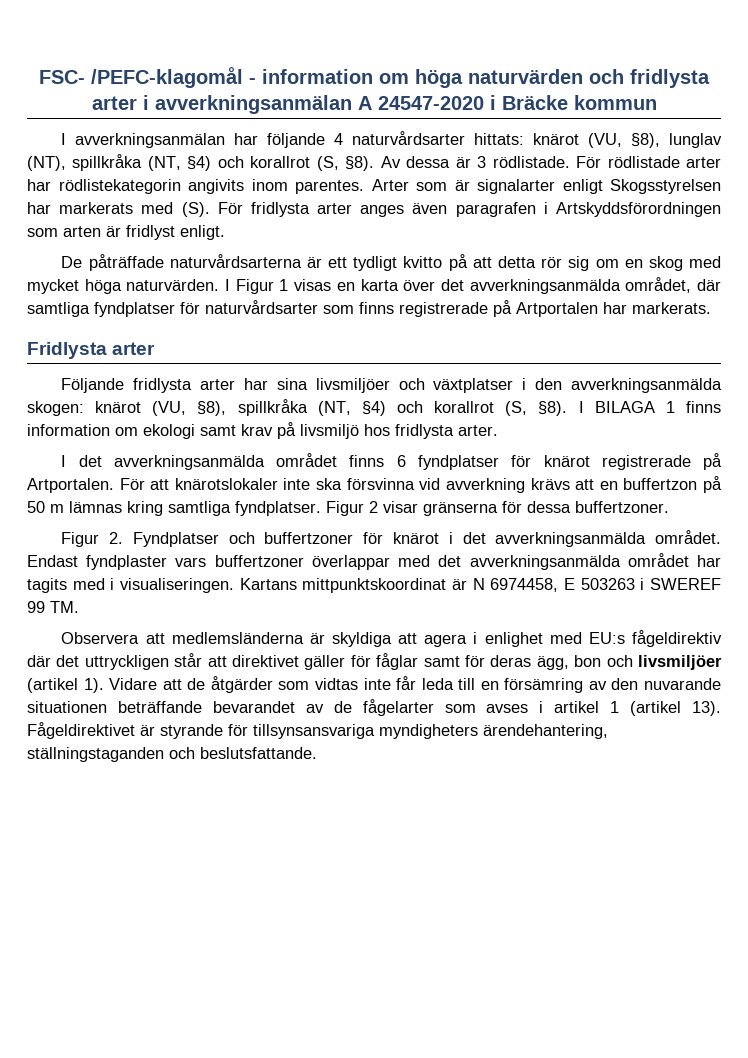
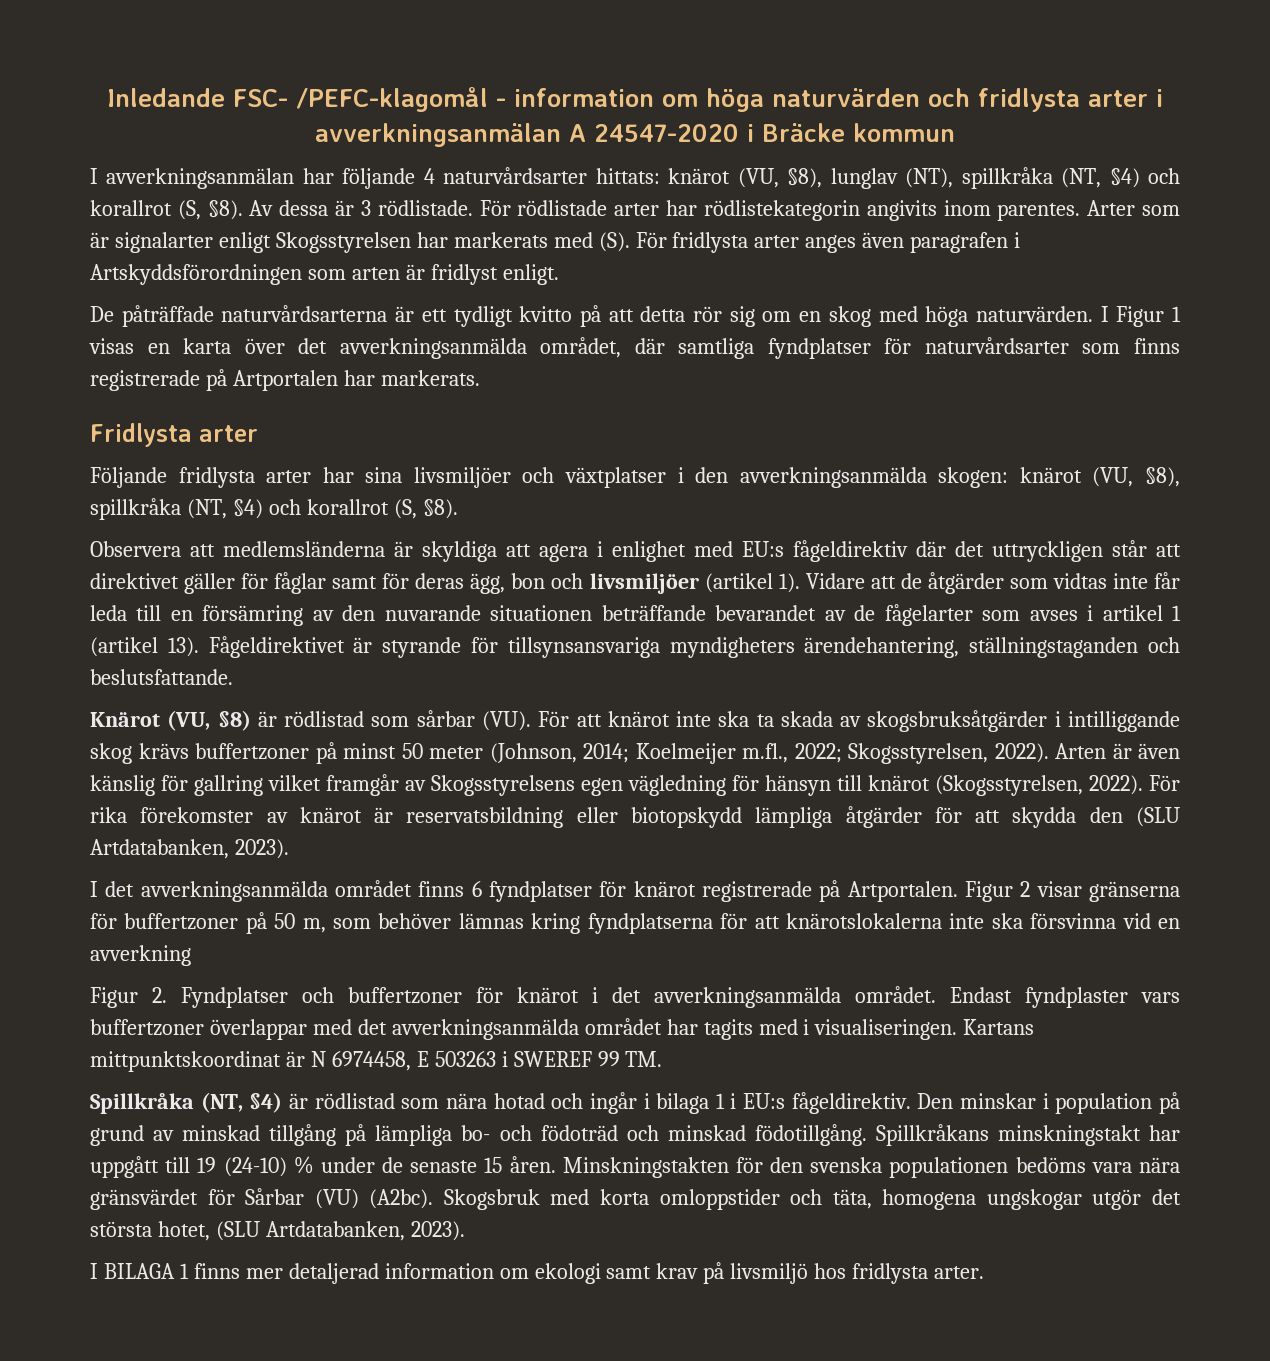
(39, 77) none -> [107,88,226,107] Inledande
[27,279,79,294] mycket -> (918, 314) none
[578,401,721,413] [27,422,498,439] [61,453,723,470] [27,476,723,493] [27,501,669,516] [61,530,722,547] [27,553,721,570] [27,578,721,593] [27,601,79,613] I BILAGA 1 finns information om ekologi samt krav på livsmiljö hos fridlysta arter. // I det avverkningsanmälda området finns 6 fyndplatser för knärot registrerade på Artportalen. För att knärotslokaler inte ska försvinna vid avverkning krävs att en buffertzon på 50 m lämnas kring samtliga fyndplatser. Figur 2 visar gränserna för dessa buffertzoner. // Figur 2. Fyndplatser och buffertzoner för knärot i det avverkningsanmälda området. Endast fyndplaster vars buffertzoner överlappar med det avverkningsanmälda området har tagits med i visualiseringen. Kartans mittpunktskoordinat är N 6974458, E 503263 i SWEREF 99 TM. -> (458, 509) none
(317, 753) none -> [90,710,1181,732] [90,742,1180,764] [90,774,1180,796] [90,806,1181,828] [90,839,289,859] [90,880,1181,902] [90,912,1180,934] [90,945,191,966] [90,986,1180,1008] [90,1018,1035,1040] [90,1051,663,1072] [90,1092,1180,1114] [90,1124,1180,1146] [90,1156,1180,1178] [90,1188,1181,1210] [90,1221,465,1241] [90,1262,985,1284] // Knärot (VU, §8) är rödlistad som sårbar (VU). För att knärot inte ska ta skada av skogsbruksåtgärder i intilliggande skog krävs buffertzoner på minst 50 meter (Johnson, 2014; Koelmeijer m.fl., 2022; Skogsstyrelsen, 2022). Arten är även känslig för gallring vilket framgår av Skogsstyrelsens egen vägledning för hänsyn till knärot (Skogsstyrelsen, 2022). För rika förekomster av knärot är reservatsbildning eller biotopskydd lämpliga åtgärder för att skydda den (SLU Artdatabanken, 2023). // I det avverkningsanmälda området finns 6 fyndplatser för knärot registrerade på Artportalen. Figur 2 visar gränserna för buffertzoner på 50 m, som behöver lämnas kring fyndplatserna för att knärotslokalerna inte ska försvinna vid en avverkning // Figur 2. Fyndplatser och buffertzoner för knärot i det avverkningsanmälda området. Endast fyndplaster vars buffertzoner överlappar med det avverkningsanmälda området har tagits med i visualiseringen. Kartans mittpunktskoordinat är N 6974458, E 503263 i SWEREF 99 TM. // Spillkråka (NT, §4) är rödlistad som nära hotad och ingår i bilaga 1 i EU:s fågeldirektiv. Den minskar i population på grund av minskad tillgång på lämpliga bo- och födoträd och minskad födotillgång. Spillkråkans minskningstakt har uppgått till 19 (24-10) % under de senaste 15 åren. Minskningstakten för den svenska populationen bedöms vara nära gränsvärdet för Sårbar (VU) (A2bc). Skogsbruk med korta omloppstider och täta, homogena ungskogar utgör det största hotet, (SLU Artdatabanken, 2023). // I BILAGA 1 finns mer detaljerad information om ekologi samt krav på livsmiljö hos fridlysta arter.

